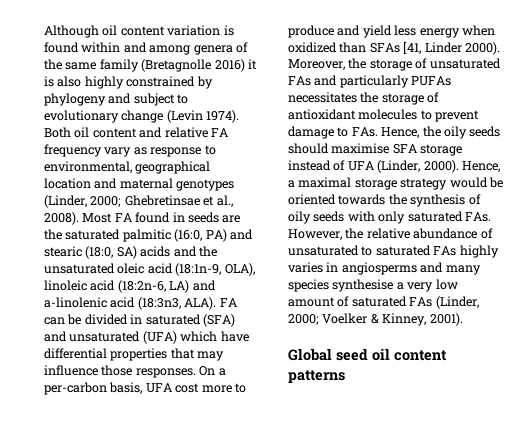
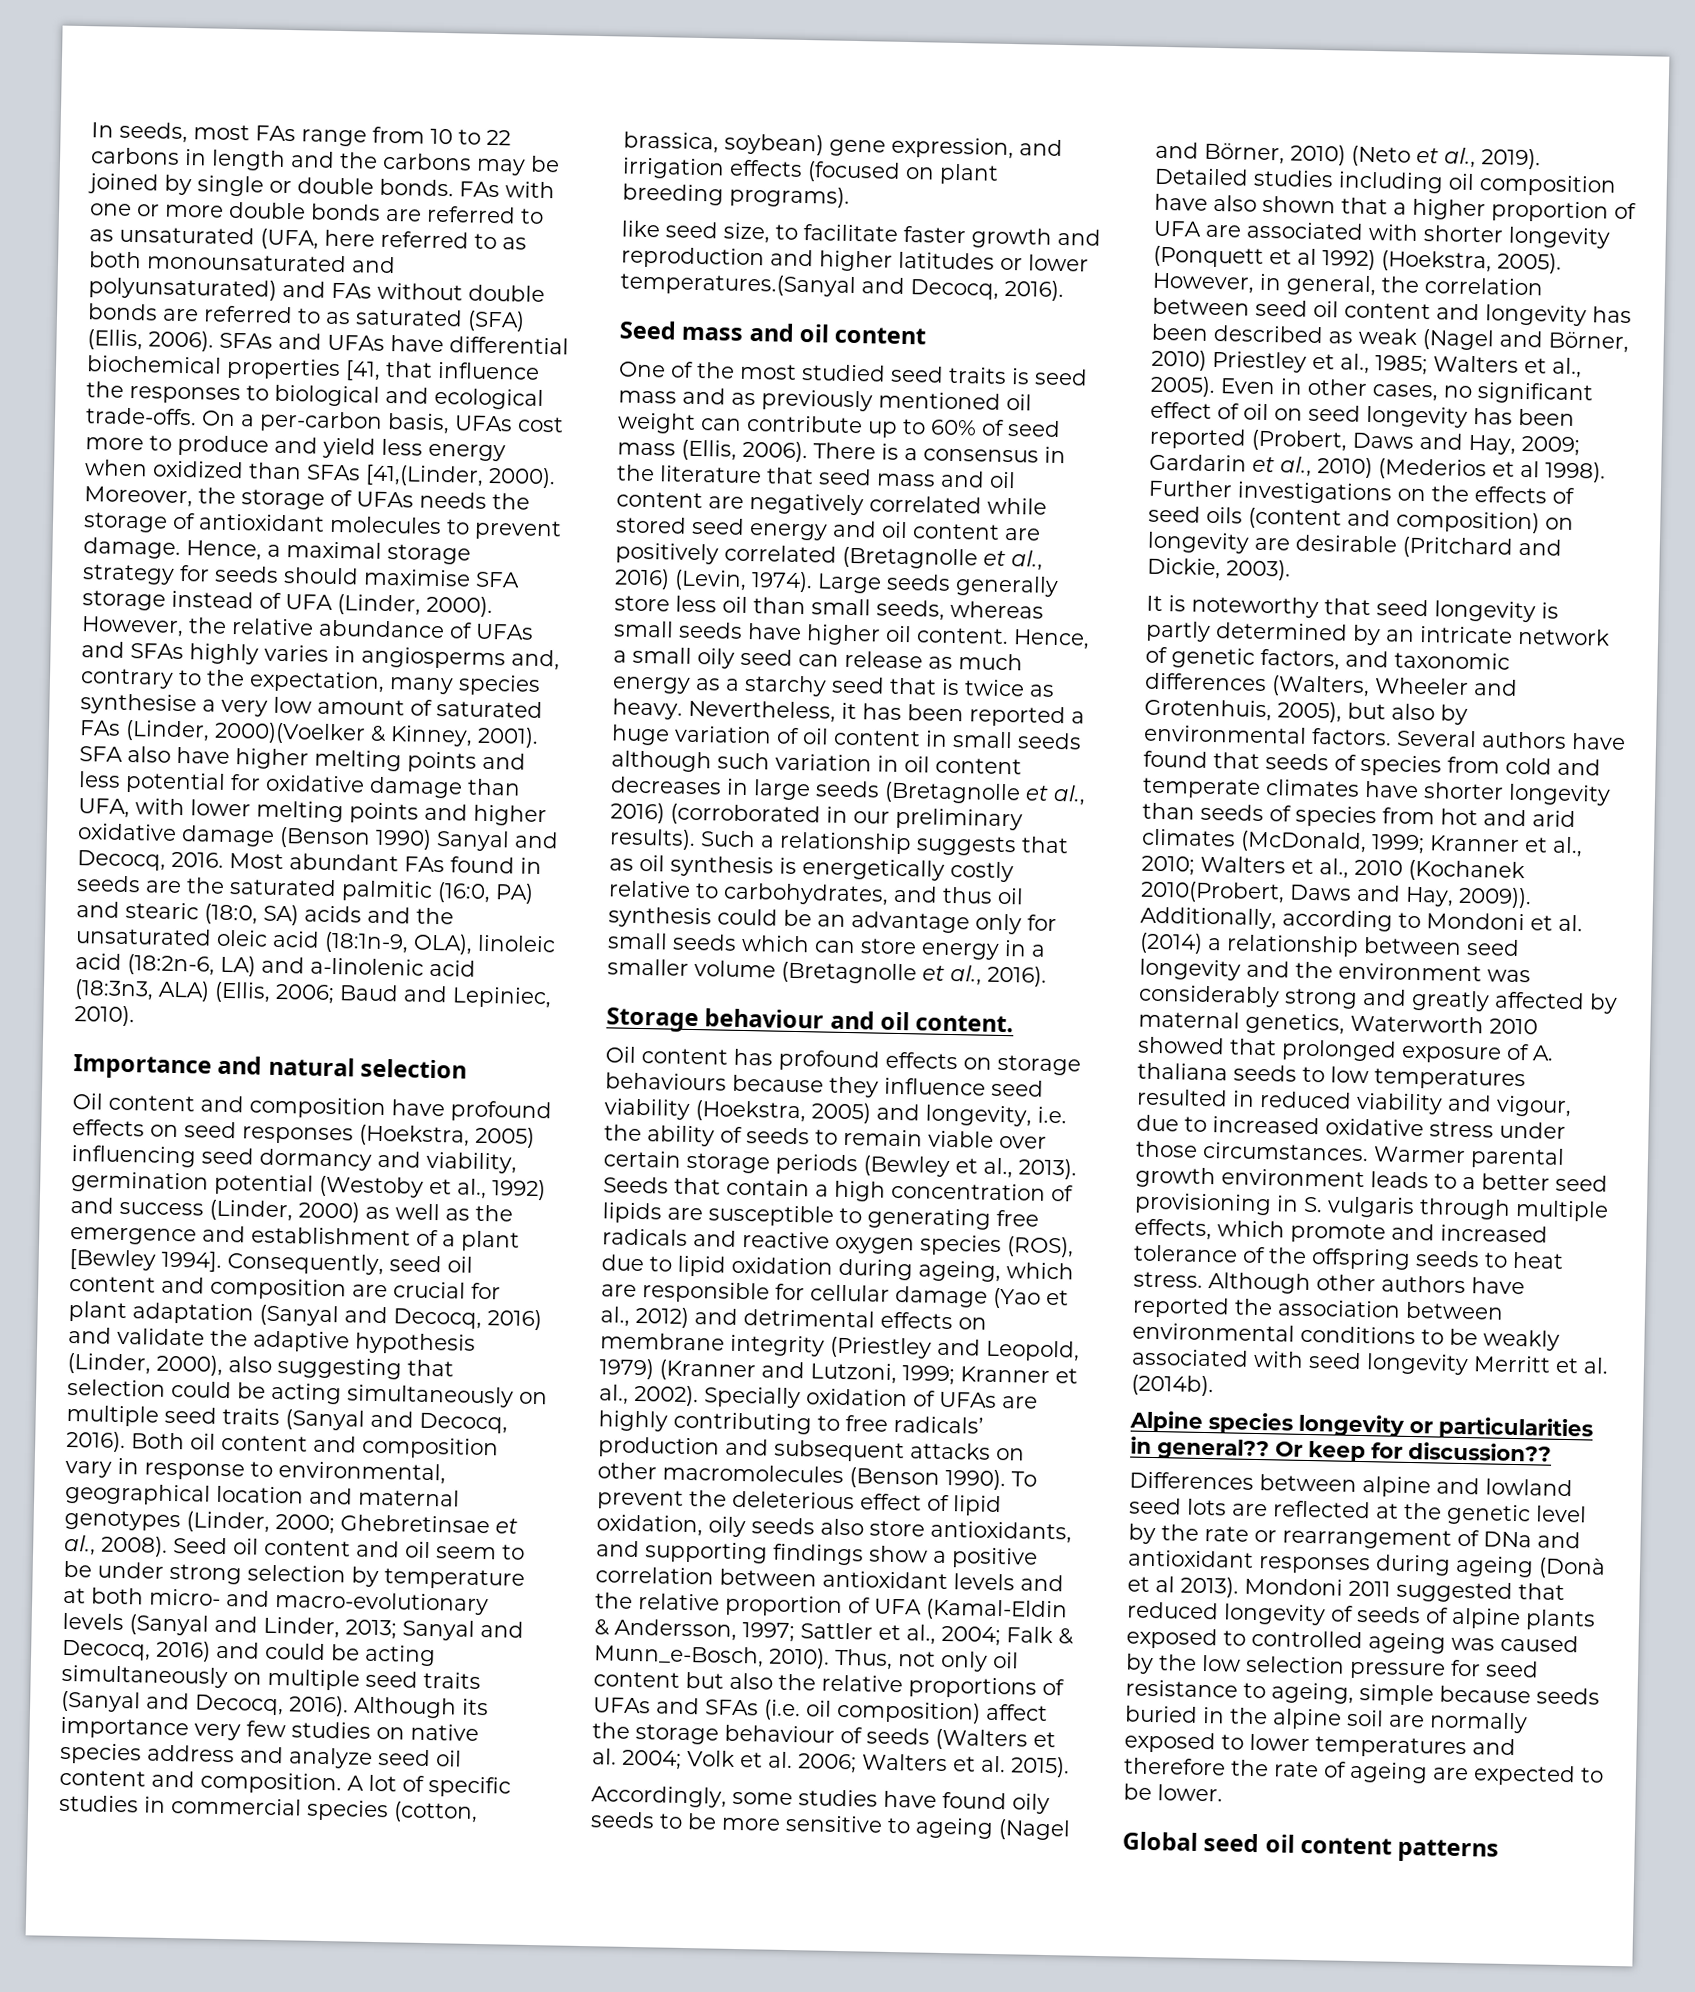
[44,25,234,38] [44,42,248,55] [44,59,257,72] [44,76,213,89] [44,93,189,106] [44,110,240,123] [44,127,228,138] [44,144,216,157] [44,161,211,174] [44,178,235,191] [44,195,233,208] [44,212,132,225] Although oil content variation is found within and among genera of the same family (Bretagnolle 2016) it is also highly constrained by phylogeny and subject to evolutionary change (Levin 1974). Both oil content and relative FA frequency vary as response to environmental, geographical location and maternal genotypes (Linder, 2000; Ghebretinsae et al., 2008). Most FA -> [91,121,511,147] [90,147,560,176] [88,173,555,199] [89,201,544,224] [89,225,527,250] [88,251,396,274] [88,277,545,302] [87,303,525,332] [87,329,569,355] [86,355,540,381] [86,381,544,410] [85,407,564,435] [85,434,506,462] [84,459,556,489] [84,486,530,510] [83,512,562,541] [83,537,471,565] [82,564,520,588] [82,590,493,618] [81,616,534,640] [81,641,560,671] [80,668,541,696] [80,693,543,719] [79,719,539,748] [79,746,526,773] [78,771,521,799] [78,798,547,827] [77,823,559,852] [77,850,445,873] In seeds, most FAs range from 10 to 22 carbons in length and the carbons may be joined by single or double bonds. FAs with one or more double bonds are referred to as unsaturated (UFA, here referred to as both monounsaturated and polyunsaturated) and FAs without double bonds are referred to as saturated (SFA) (Ellis, 2006). SFAs and UFAs have differential biochemical properties [41, that influence the responses to biological and ecological trade-offs. On a per-carbon basis, UFAs cost more to produce and yield less energy when oxidized than SFAs [41,(Linder, 2000). Moreover, the storage of UFAs needs the storage of antioxidant molecules to prevent damage. Hence, a maximal storage strategy for seeds should maximise SFA storage instead of UFA (Linder, 2000). However, the relative abundance of UFAs and SFAs highly varies in angiosperms and, contrary to the expectation, many species synthesise a very low amount of saturated FAs (Linder, 2000)(Voelker & Kinney, 2001). SFA also have higher melting points and less potential for oxidative damage than UFA, with lower melting points and higher oxidative damage (Benson 1990) Sanyal and Decocq, 2016. Most abundant FAs
[184,297,237,310] [44,314,235,327] [44,331,249,344] [44,348,225,361] [44,365,226,378] [44,382,246,395] [288,25,495,38] [288,41,500,55] [288,58,501,71] [288,75,452,88] [288,92,440,105] [288,109,480,122] [288,126,501,139] [288,143,463,156] [288,160,500,173] [288,177,503,190] [288,194,481,207] [288,211,491,224] [288,228,493,240] [288,245,499,258] [288,262,481,275] [288,279,458,292] [288,296,479,309] [288,313,463,326] ALA). FA can be divided in saturated (SFA) and unsaturated (UFA) which have differential properties that may influence those responses. On a per-carbon basis, UFA cost more to produce and yield less energy when oxidized than SFAs [41, Linder 2000). Moreover, the storage of unsaturated FAs and particularly PUFAs necessitates the storage of antioxidant molecules to prevent damage to FAs. Hence, the oily seeds should maximise SFA storage instead of UFA (Linder, 2000). Hence, a maximal storage strategy would be oriented towards the synthesis of oily seeds with only saturated FAs. However, the relative abundance of unsaturated to saturated FAs highly varies in angiosperms and many species synthesise a very low amount of saturated FAs (Linder, 2000; Voelker & Kinney, 2001). -> [158,980,552,1009] [74,1005,135,1027] [73,1054,468,1080] [72,1093,552,1123] [72,1119,535,1148] [71,1145,517,1174] [71,1170,546,1201] [70,1196,513,1223] [70,1225,520,1252] [69,1248,473,1276] [69,1275,501,1301] [68,1300,542,1331] [68,1326,476,1355] [67,1352,454,1380] [67,1378,548,1408] [66,1404,508,1434] [66,1430,499,1460] [65,1457,446,1485] [65,1482,460,1507] [64,1509,518,1535] [64,1534,525,1560] [63,1560,525,1590] [63,1587,489,1616] [62,1612,524,1641] [62,1639,436,1667] [61,1664,481,1691] [61,1690,489,1719] [60,1716,479,1741] [59,1742,462,1769] [59,1769,511,1798] [59,1794,478,1823] [623,131,1063,160] [622,157,999,185] [622,183,850,208] [621,220,1101,249] [621,246,1089,272] [620,272,1064,302] [619,320,927,345] [618,361,1088,386] [618,387,1032,412] [617,412,1061,438] [617,439,1066,464] [616,464,1016,489] [616,491,1047,516] [615,516,1041,541] [615,542,1043,571] [614,568,1059,597] [614,595,1044,621] [613,620,1090,650] [613,646,1023,671] [612,674,1055,697] [612,698,1085,728] [611,724,1082,750] [611,750,1022,775] [610,776,1086,806] [610,802,1023,831] [609,828,1069,857] [609,854,1014,883] [608,880,1024,906] [608,906,1057,935] [607,932,1046,960] [607,958,1047,987] [606,1007,1015,1033] [605,1046,1081,1076] [605,1072,1044,1098] [604,1098,1067,1127] [604,1124,1047,1149] [603,1150,1077,1180] [603,1176,1074,1202] [602,1202,1039,1230] [602,1228,1074,1258] [601,1254,1074,1283] [601,1281,1069,1309] [600,1306,987,1330] [600,1332,1080,1362] [599,1358,1078,1386] [599,1384,1038,1409] [598,1410,984,1435] [598,1436,1025,1463] [597,1462,1037,1491] [597,1489,1002,1517] [596,1514,1072,1544] [596,1540,1038,1569] [595,1566,1064,1592] [595,1592,1068,1622] [594,1618,1074,1647] [594,1644,1019,1672] [593,1671,1065,1699] [593,1697,1048,1724] [592,1722,1056,1751] [592,1748,1070,1778] [591,1785,1050,1815] [590,1811,1071,1841] [1155,141,1541,170] [1154,167,1617,197] [1154,193,1637,223] [1153,220,1611,249] [1153,245,1562,274] [1152,272,1544,297] [1152,297,1632,327] [1151,323,1629,354] [1151,349,1582,379] [1150,375,1593,405] [1150,401,1575,428] [1149,427,1580,457] [1149,453,1606,483] [1148,479,1575,505] [1148,505,1574,534] [1147,531,1562,559] [1147,557,1291,581] [1146,595,1559,623] [1145,620,1610,646] [1145,646,1510,671] [1145,672,1518,698] [1144,698,1468,725] [1144,724,1626,751] [1143,750,1601,777] [1142,777,1611,806] [1142,802,1576,828] [1141,828,1583,858] [1141,855,1525,883] [1140,880,1532,909] [1140,906,1583,932] [1139,932,1520,957] [1139,958,1531,983] [1138,984,1618,1014] [1138,1010,1538,1035] [1137,1036,1554,1064] [1137,1062,1526,1091] [1136,1088,1572,1118] [1136,1114,1566,1139] [1135,1140,1565,1169] [1135,1166,1608,1192] [1134,1192,1609,1222] [1134,1218,1548,1244] [1133,1244,1564,1270] [1133,1271,1525,1295] [1132,1296,1504,1320] [1132,1322,1560,1351] [1131,1348,1609,1376] [1131,1374,1214,1397] [1129,1410,1593,1441] [1130,1436,1552,1463] [1129,1471,1573,1498] [1129,1497,1587,1526] [1128,1523,1581,1550] [1128,1549,1606,1579] [1127,1576,1565,1603] [1127,1601,1596,1631] [1126,1627,1579,1654] [1125,1653,1539,1680] [1125,1679,1600,1706] [1124,1705,1528,1734] [1124,1731,1516,1759] [1123,1757,1604,1787] [1123,1783,1223,1802] ALA) (Ellis, 2006; Baud and Lepiniec, 2010). // Importance and natural selection // Oil content and composition have profound effects on seed responses (Hoekstra, 2005) influencing seed dormancy and viability, germination potential (Westoby et al., 1992) and success (Linder, 2000) as well as the emergence and establishment of a plant [Bewley 1994]. Consequently, seed oil content and composition are crucial for plant adaptation (Sanyal and Decocq, 2016) and validate the adaptive hypothesis (Linder, 2000), also suggesting that selection could be acting simultaneously on multiple seed traits (Sanyal and Decocq, 2016). Both oil content and composition vary in response to environmental, geographical location and maternal genotypes (Linder, 2000; Ghebretinsae et al., 2008). Seed oil content and oil seem to be under strong selection by temperature at both micro- and macro-evolutionary levels (Sanyal and Linder, 2013; Sanyal and Decocq, 2016) and could be acting simultaneously on multiple seed traits (Sanyal and Decocq, 2016). Although its importance very few studies on native species address and analyze seed oil content and composition. A lot of specific studies in commercial species (cotton, brassica, soybean) gene expression, and irrigation effects (focused on plant breeding programs). // like seed size, to facilitate faster growth and reproduction and higher latitudes or lower temperatures.(Sanyal and Decocq, 2016). // Seed mass and oil content // One of the most studied seed traits is seed mass and as previously mentioned oil weight can contribute up to 60% of seed mass (Ellis, 2006). There is a consensus in the literature that seed mass and oil content are negatively correlated while stored seed energy and oil content are positively correlated (Bretagnolle et al., 2016) (Levin, 1974). Large seeds generally store less oil than small seeds, whereas small seeds have higher oil content. Hence, a small oily seed can release as much energy as a starchy seed that is twice as heavy. Nevertheless, it has been reported a huge variation of oil content in small seeds although such variation in oil content decreases in large seeds (Bretagnolle et al., 2016) (corroborated in our preliminary results). Such a relationship suggests that as oil synthesis is energetically costly relative to carbohydrates, and thus oil synthesis could be an advantage only for small seeds which can store energy in a smaller volume (Bretagnolle et al., 2016). // Storage behaviour and oil content. // Oil content has profound effects on storage behaviours because they influence seed viability (Hoekstra, 2005) and longevity, i.e. the ability of seeds to remain viable over certain storage periods (Bewley et al., 2013). Seeds that contain a high concentration of lipids are susceptible to generating free radicals and reactive oxygen species (ROS), due to lipid oxidation during ageing, which are responsible for cellular damage (Yao et al., 2012) and detrimental effects on membrane integrity (Priestley and Leopold, 1979) (Kranner and Lutzoni, 1999; Kranner et al., 2002). Specially oxidation of UFAs are highly contributing to free radicals’ production and subsequent attacks on other macromolecules (Benson 1990). To prevent the deleterious effect of lipid oxidation, oily seeds also store antioxidants, and supporting findings show a positive correlation between antioxidant levels and the relative proportion of UFA (Kamal-Eldin & Andersson, 1997; Sattler et al., 2004; Falk & Munn_e-Bosch, 2010). Thus, not only oil content but also the relative proportions of UFAs and SFAs (i.e. oil composition) affect the storage behaviour of seeds (Walters et al. 2004; Volk et al. 2006; Walters et al. 2015). // Accordingly, some studies have found oily seeds to be more sensitive to ageing (Nagel and Börner, 2010) (Neto et al., 2019). Detailed studies including oil composition have also shown that a higher proportion of UFA are associated with shorter longevity (Ponquett et al 1992) (Hoekstra, 2005). However, in general, the correlation between seed oil content and longevity has been described as weak (Nagel and Börner, 2010) Priestley et al., 1985; Walters et al., 2005). Even in other cases, no significant effect of oil on seed longevity has been reported (Probert, Daws and Hay, 2009; Gardarin et al., 2010) (Mederios et al 1998). Further investigations on the effects of seed oils (content and composition) on longevity are desirable (Pritchard and Dickie, 2003). // It is noteworthy that seed longevity is partly determined by an intricate network of genetic factors, and taxonomic differences (Walters, Wheeler and Grotenhuis, 2005), but also by environmental factors. Several authors have found that seeds of species from cold and temperate climates have shorter longevity than seeds of species from hot and arid climates (McDonald, 1999; Kranner et al., 2010; Walters et al., 2010 (Kochanek 2010(Probert, Daws and Hay, 2009)). Additionally, according to Mondoni et al. (2014) a relationship between seed longevity and the environment was considerably strong and greatly affected by maternal genetics, Waterworth 2010 showed that prolonged exposure of A. thaliana seeds to low temperatures resulted in reduced viability and vigour, due to increased oxidative stress under those circumstances. Warmer parental growth environment leads to a better seed provisioning in S. vulgaris through multiple effects, which promote and increased tolerance of the offspring seeds to heat stress. Although other authors have reported the association between environmental conditions to be weakly associated with seed longevity Merritt et al. (2014b). // Alpine species longevity or particularities in general?? Or keep for discussion?? // Differences between alpine and lowland seed lots are reflected at the genetic level by the rate or rearrangement of DNa and antioxidant responses during ageing (Donà et al 2013). Mondoni 2011 suggested that reduced longevity of seeds of alpine plants exposed to controlled ageing was caused by the low selection pressure for seed resistance to ageing, simple because seeds buried in the alpine soil are normally exposed to lower temperatures and therefore the rate of ageing are expected to be lower.

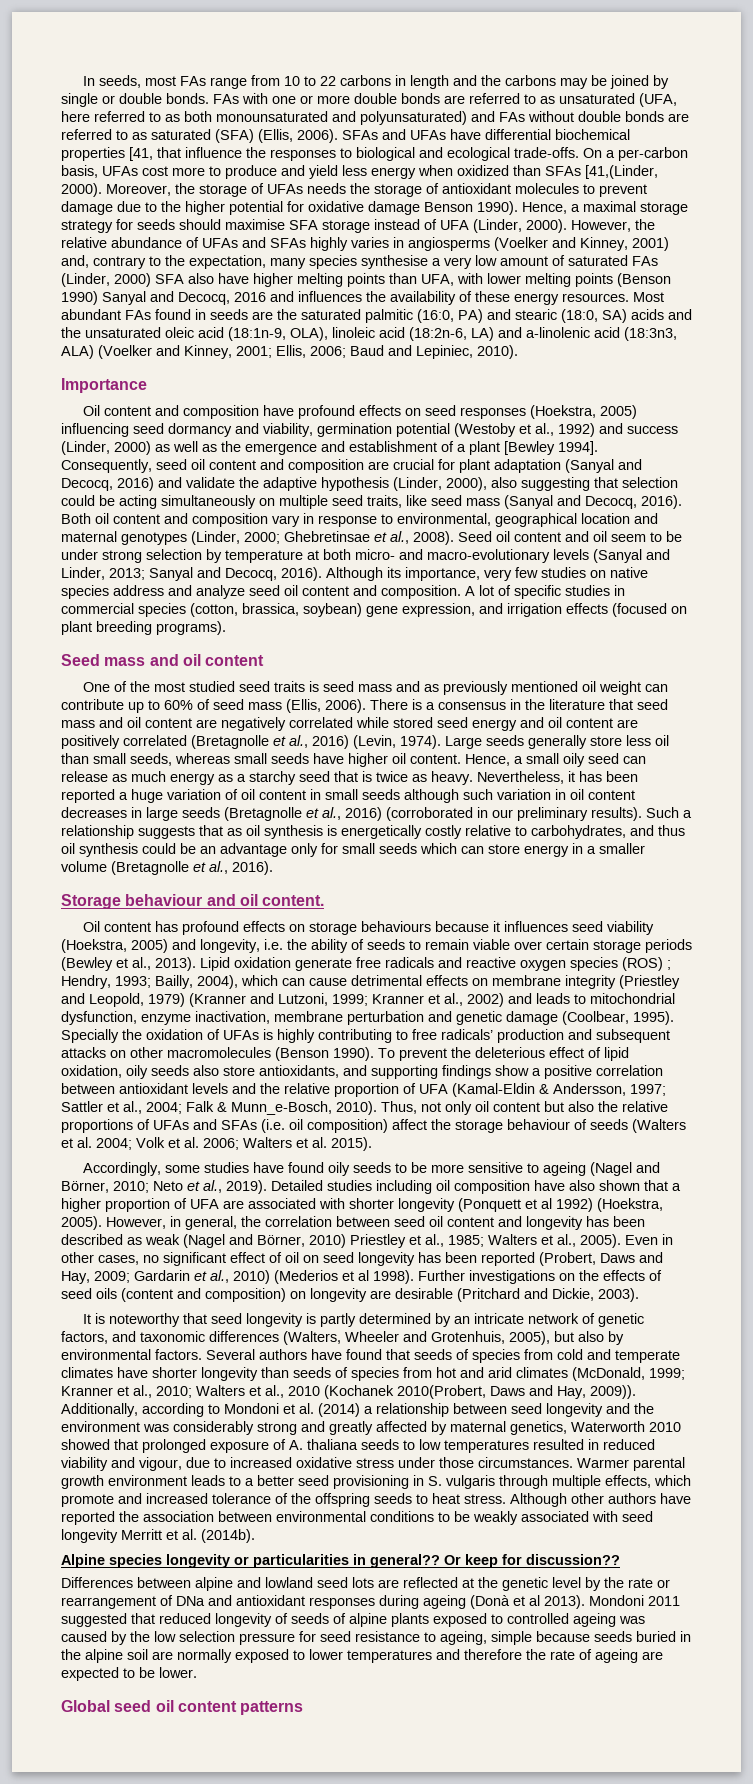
[83,537,181,559] damage. -> [61,201,518,215] damage due to the higher potential for oxidative damage Benson 1990).
(506, 658) none -> [494,237,669,251] (Voelker and Kinney, 2001)
[214,721,539,748] 2000)(Voelker & Kinney, 2001). -> [114,273,151,287] 2000)
[482,752,526,770] [78,771,463,799] and less potential for oxidative damage -> (385, 280) none
[424,803,547,827] [77,823,275,847] and higher oxidative damage -> (613, 280) none
[171,851,224,868] 2016. -> [234,291,629,305] 2016 and influences the availability of these energy resources.
[214,981,271,1003] (Ellis, -> [98,345,306,359] (Voelker and Kinney, 2001; Ellis,
[217,1055,468,1079] and natural selection -> (147, 385) none
[222,1407,280,1426] traits -> [367,495,500,508] traits, like seed mass
[155,1640,436,1667] [61,1664,481,1691] [61,1690,284,1716] 2016) and could be acting simultaneously on multiple seed traits (Sanyal and Decocq, -> (277, 574) none
[60,1716,189,1740] importance -> [405,567,480,581] importance,
[621,220,1101,249] [621,246,1089,272] [620,272,1064,302] // like seed size, to facilitate faster growth and reproduction and higher latitudes or lower temperatures.(Sanyal and Decocq, 2016). -> (226, 628) none
[829,1076,986,1098] they influence -> [493,921,569,932] it influences
[603,1176,1074,1202] [602,1202,991,1230] Seeds that contain a high concentration of lipids are susceptible to generating -> [200,957,352,971] Lipid oxidation generate
[1006,1236,1074,1258] [601,1254,1074,1283] [601,1281,1069,1309] [600,1306,738,1328] (ROS), due to lipid oxidation during ageing, which are responsible for cellular damage (Yao et al., 2012) and -> [622,957,671,971] [61,975,347,989] (ROS) ; Hendry, 1993; Bailly, 2004), which can cause
[634,1384,801,1409] 2002). Specially -> [467,993,675,1007] [61,1011,674,1025] [61,1029,142,1043] 2002) and leads to mitochondrial dysfunction, enzyme inactivation, membrane perturbation and genetic damage (Coolbear, 1995). Specially the
[1002,1396,1038,1409] are -> [263,1029,273,1040] is
[1290,144,1411,167] 2010) (Neto -> [113,1181,183,1193] 2010; Neto

